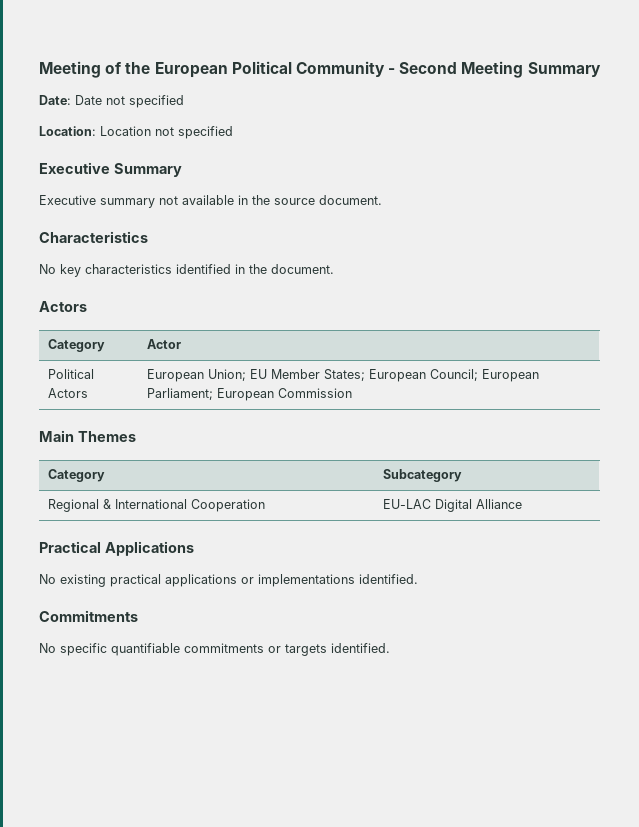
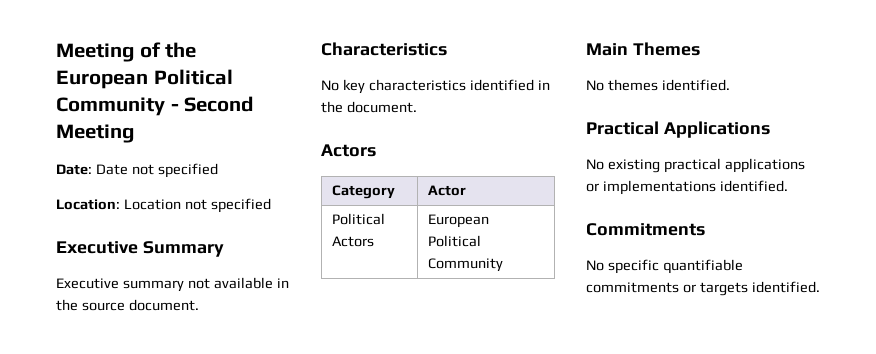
[527,62,601,77] Summary -> (134, 133) none
[208,369,540,382] [147,388,353,401] [39,430,136,442] [48,469,106,482] [383,469,463,482] [48,499,266,512] [383,499,523,512] Union; EU Member States; European Council; European Parliament; European Commission // Main Themes // Category | Subcategory // Regional & International Cooperation | EU-LAC Digital Alliance -> [427,235,481,247] [427,258,503,272] [586,42,700,56] [586,79,730,91] Political Community // Main Themes // No themes identified.

